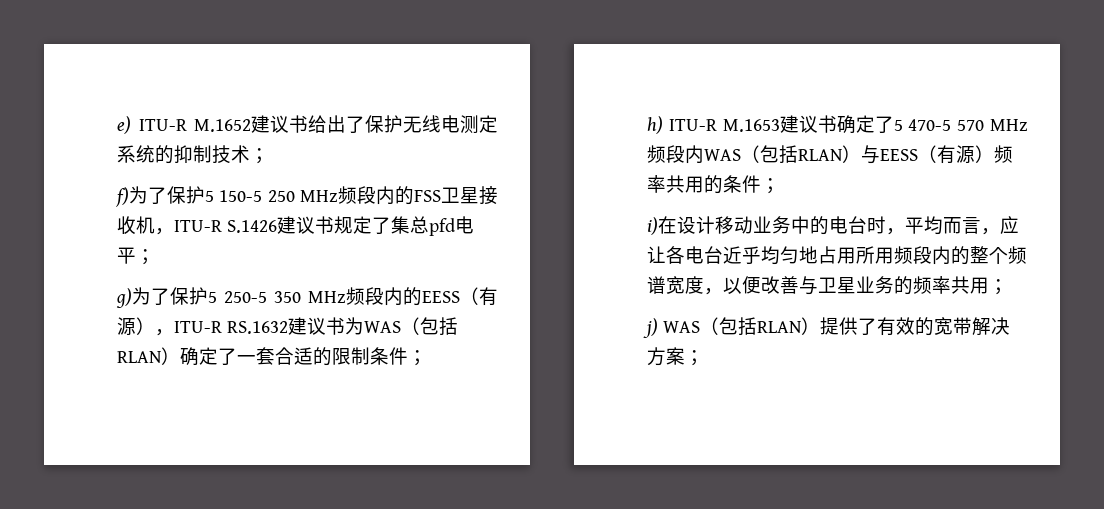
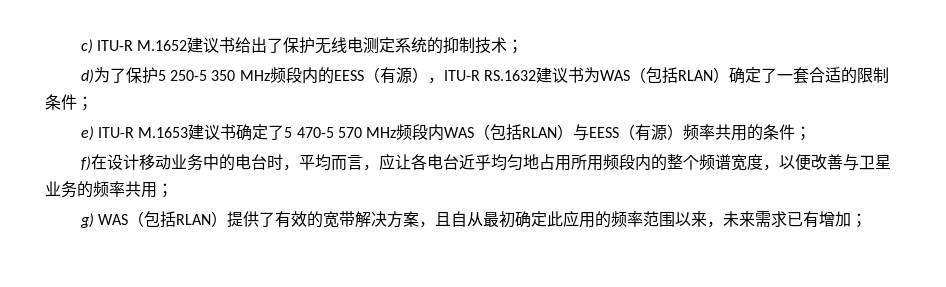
[117,116,131,134] e) -> [80,39,93,54] c)
[116,186,498,207] [117,216,474,236] [117,247,155,265] [116,288,132,308] f)为了保护5 150-5 250 MHz频段内的FSS卫星接收机，ITU-R S.1426建议书规定了集总pfd电平； // g) -> [80,69,94,84] d)
[647,116,663,134] h) -> [80,126,94,141] e)
[647,217,658,235] i) -> [80,156,91,171] f)
[643,318,658,338] j) -> [79,213,94,228] g)
(685, 356) none -> [419,210,852,228] ，且自从最初确定此应用的频率范围以来，未来需求已有增加

